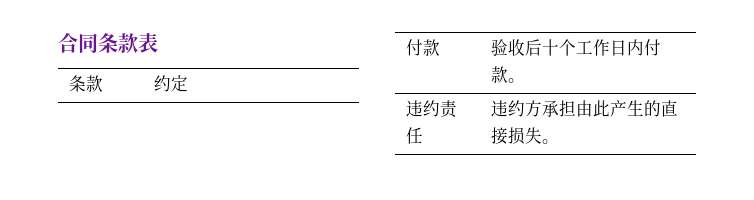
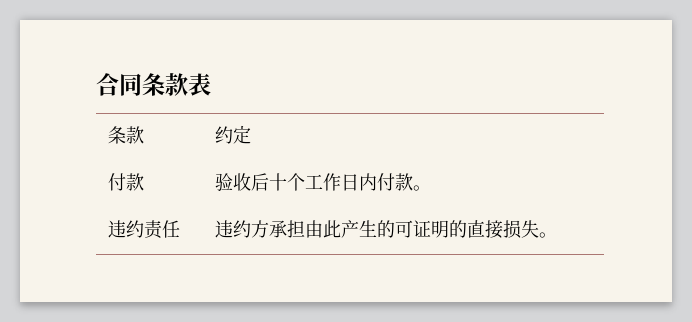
(662, 108) none -> [395,220,468,238] 可证明的

